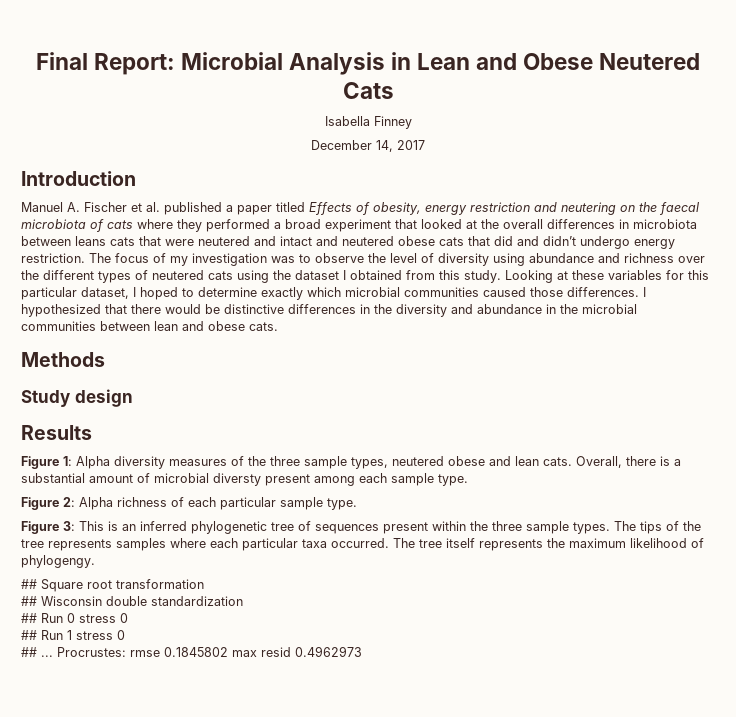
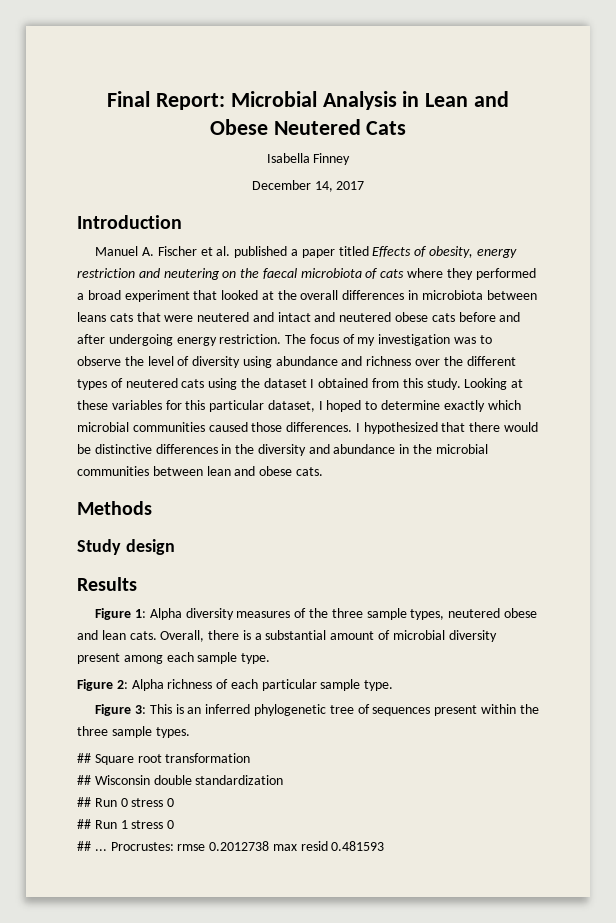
[468,236,630,249] that did and didn’t undergo -> [458,312,521,322] [77,334,173,346] before and after undergoing
[213,473,261,486] diversty -> [448,630,497,642] diversity
[614,521,701,534] [21,538,704,551] [21,555,95,568] The tips of the tree represents samples where each particular taxa occurred. The tree itself represents the maximum likelihood of phylogengy. -> (190, 732) none
[164,647,228,657] 0.1845802 -> [209,841,270,851] 0.2012738
[295,646,362,657] 0.4962973 -> [331,841,385,851] 0.481593

